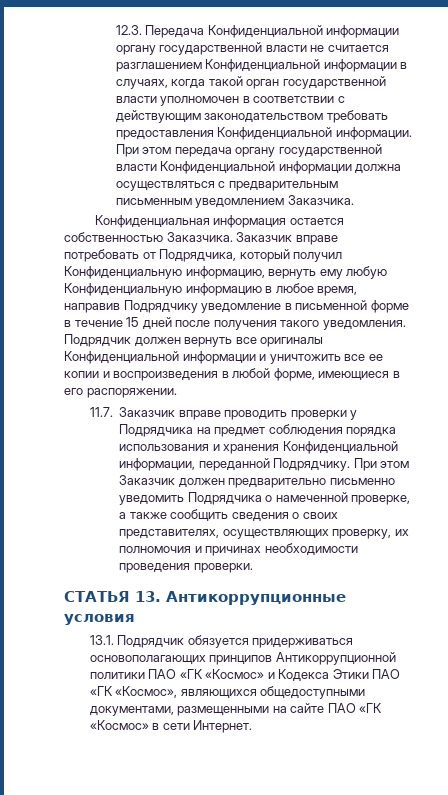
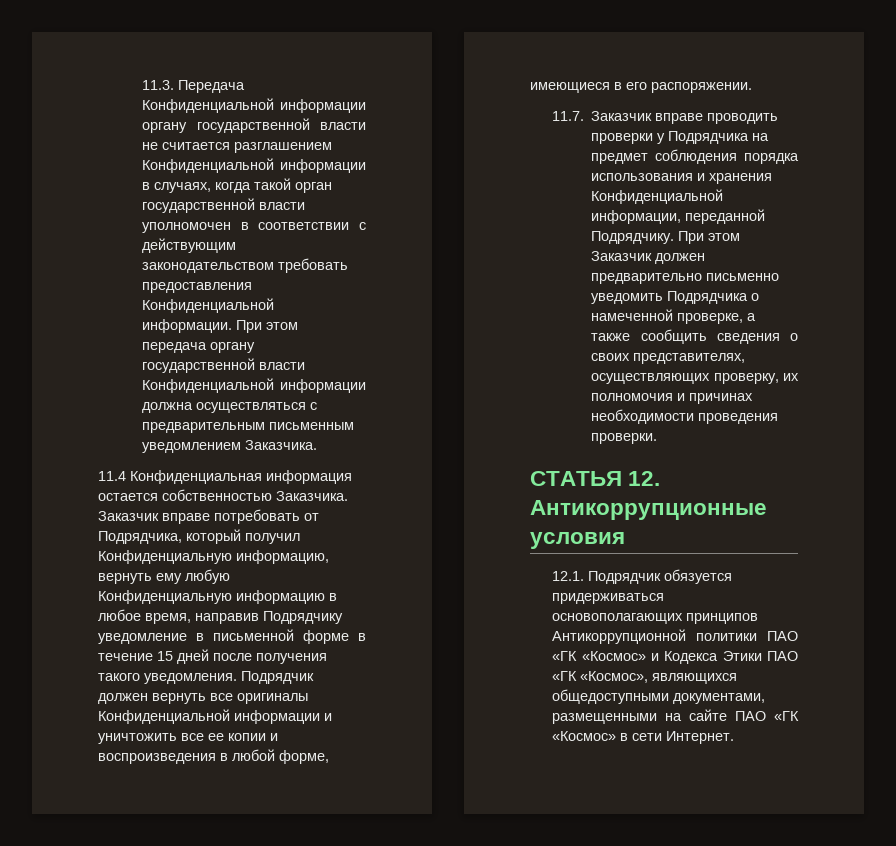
[115,25,142,35] 12.3. -> [142,80,175,90] 11.3.
(354, 200) none -> [98,471,126,481] 11.4
[135,591,161,602] 13. -> [628,471,661,486] 12.
[89,635,114,645] 13.1. -> [552,571,585,581] 12.1.

